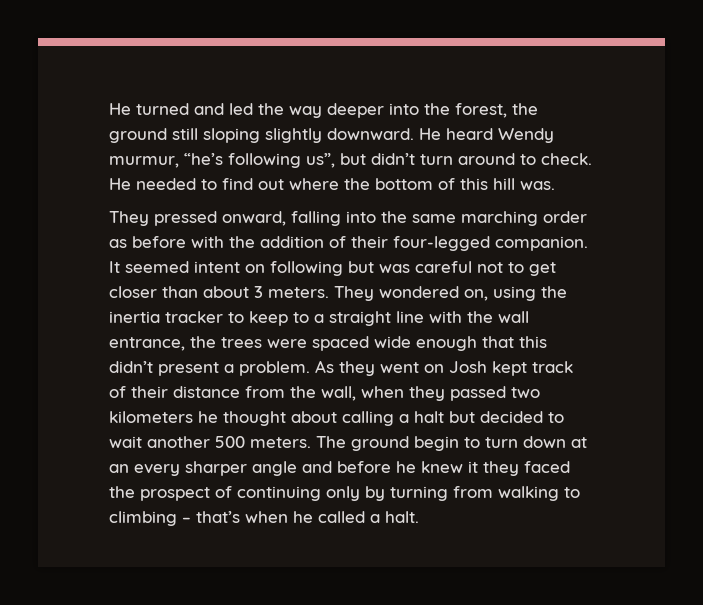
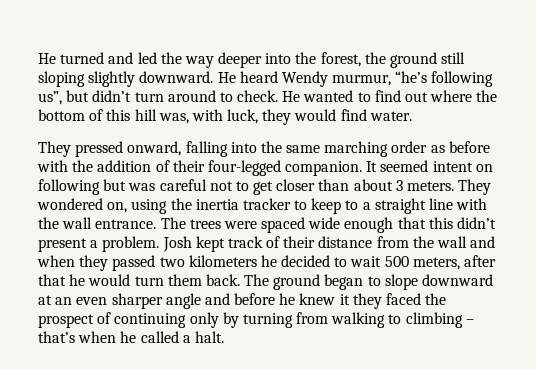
[136,178,196,190] needed -> [303,90,354,102] wanted
[520,181,555,190] was. -> [158,109,412,125] was, with luck, they would find water.
[109,336,216,351] entrance, the -> [95,217,186,229] entrance. The
[315,360,444,376] As they went on -> (160, 244) none
[321,386,356,401] wall, -> [437,236,496,248] wall and
[223,411,564,426] [109,436,566,451] thought about calling a halt but decided to wait another 500 meters. The ground begin to turn down -> [281,255,497,270] [38,274,494,290] decided to wait 500 meters, after that he would turn them back. The ground began to slope downward
[134,464,180,476] every -> [76,297,108,305] even

